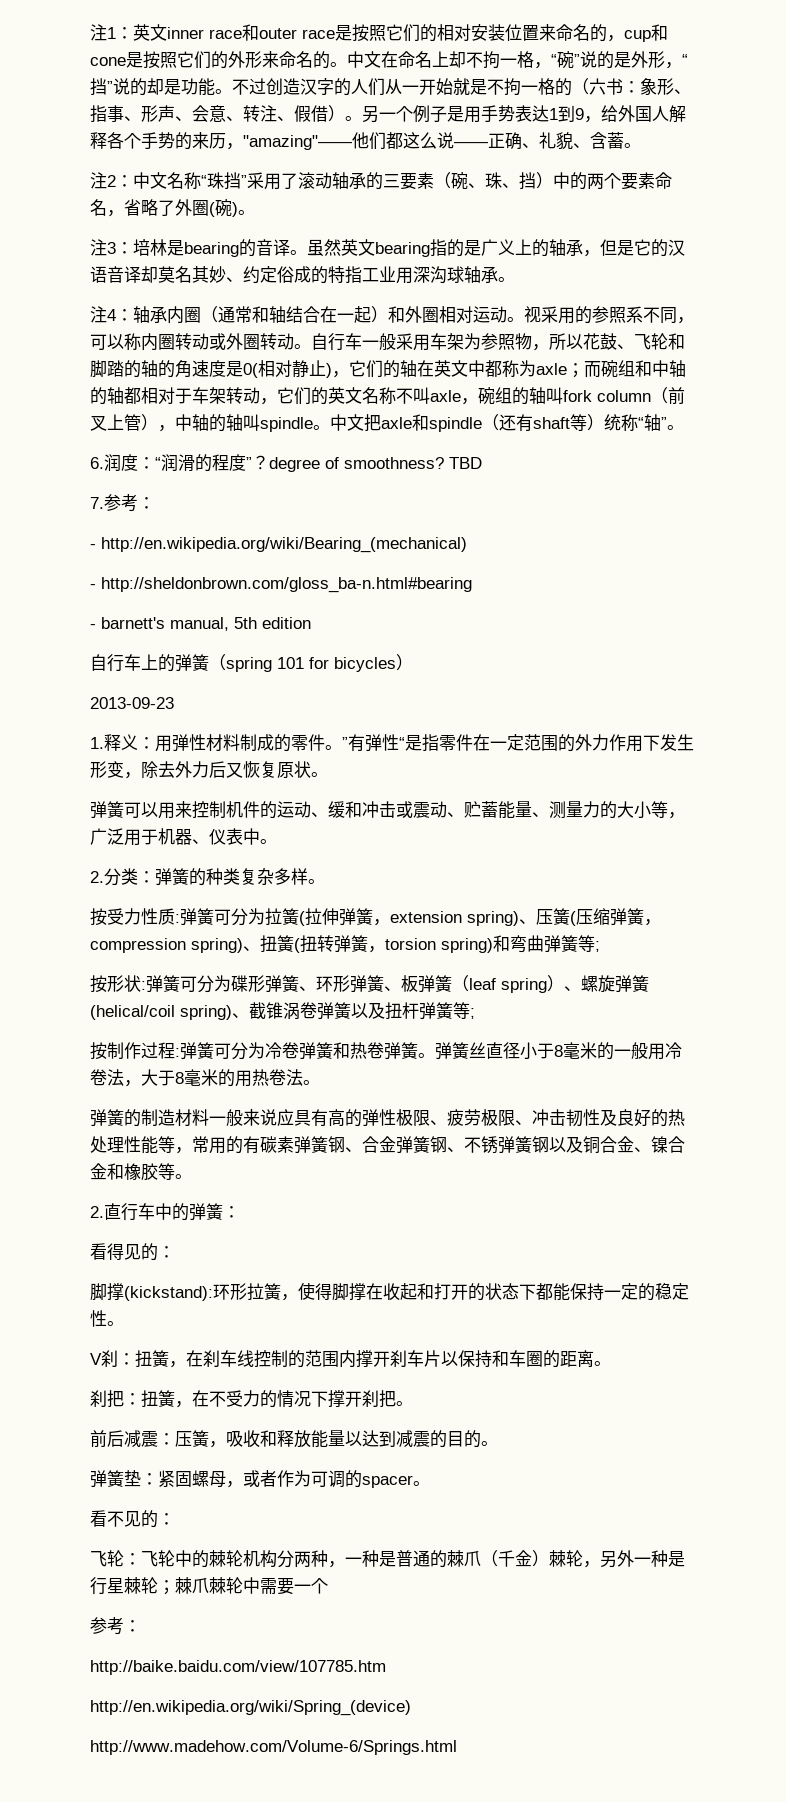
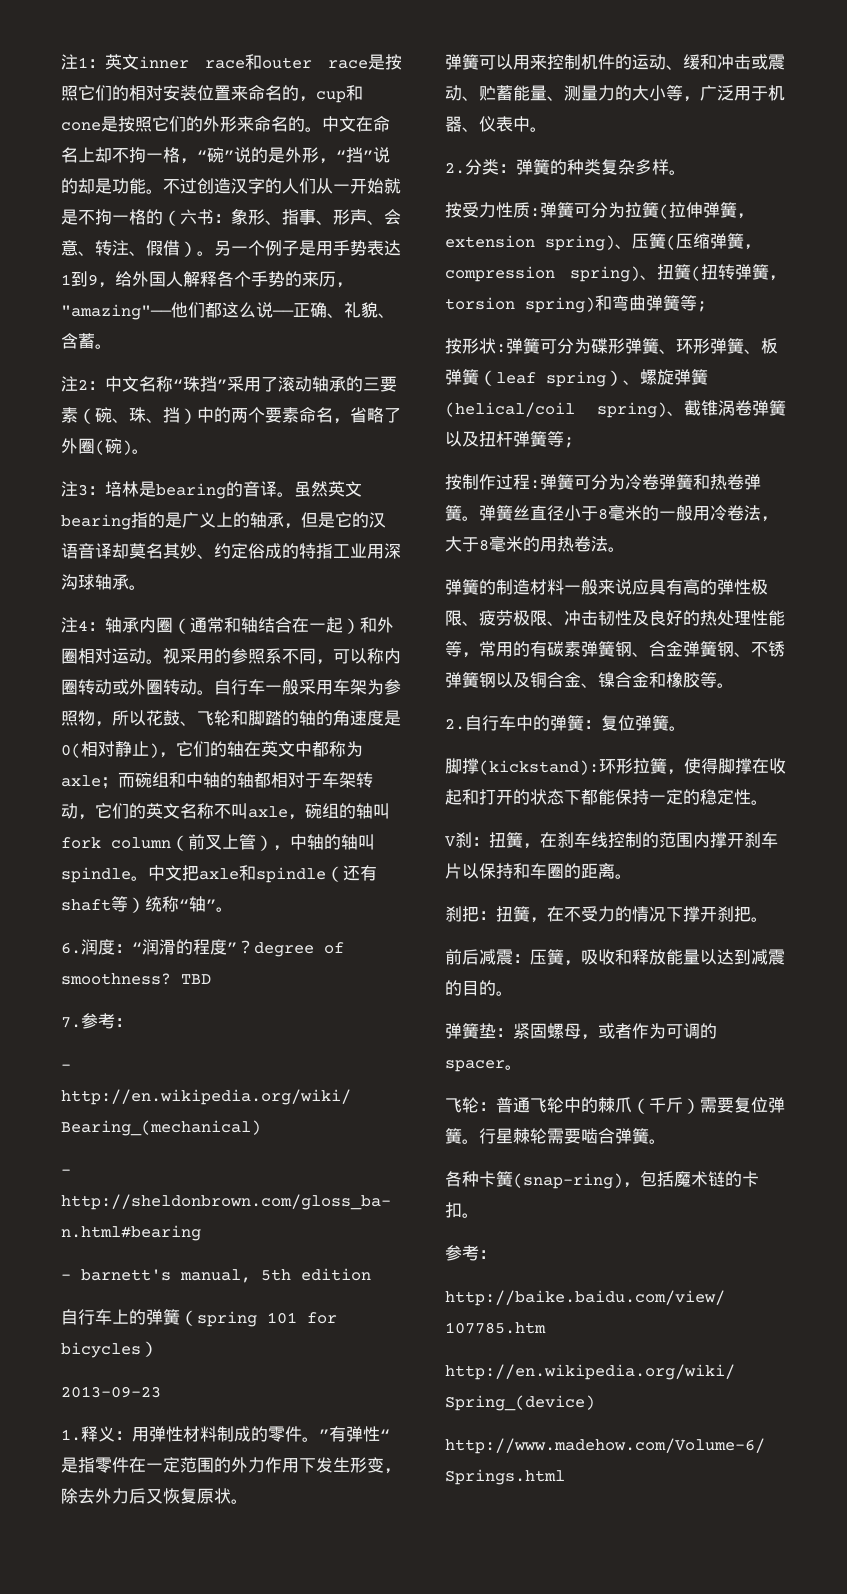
[104,1203,121,1220] 直 -> [465,715,482,731] 自
[90,1243,175,1261] // 看得见的： -> [601,715,686,731] 复位弹簧。
[90,1510,175,1528] // 看不见的： -> (522, 1067) none
(141, 1559) none -> [496,1097,530,1113] 普通
[226,1550,685,1568] [90,1577,328,1595] 轮机构分两种，一种是普通的棘爪（千金）棘轮，另外一种是行星棘轮；棘爪棘轮中需要一个 -> [615,1097,785,1114] [445,1128,666,1144] [445,1171,759,1189] [445,1202,479,1218] 爪（千斤）需要复位弹簧。行星棘轮需要啮合弹簧。 // 各种卡簧(snap-ring)，包括魔术链的卡扣。

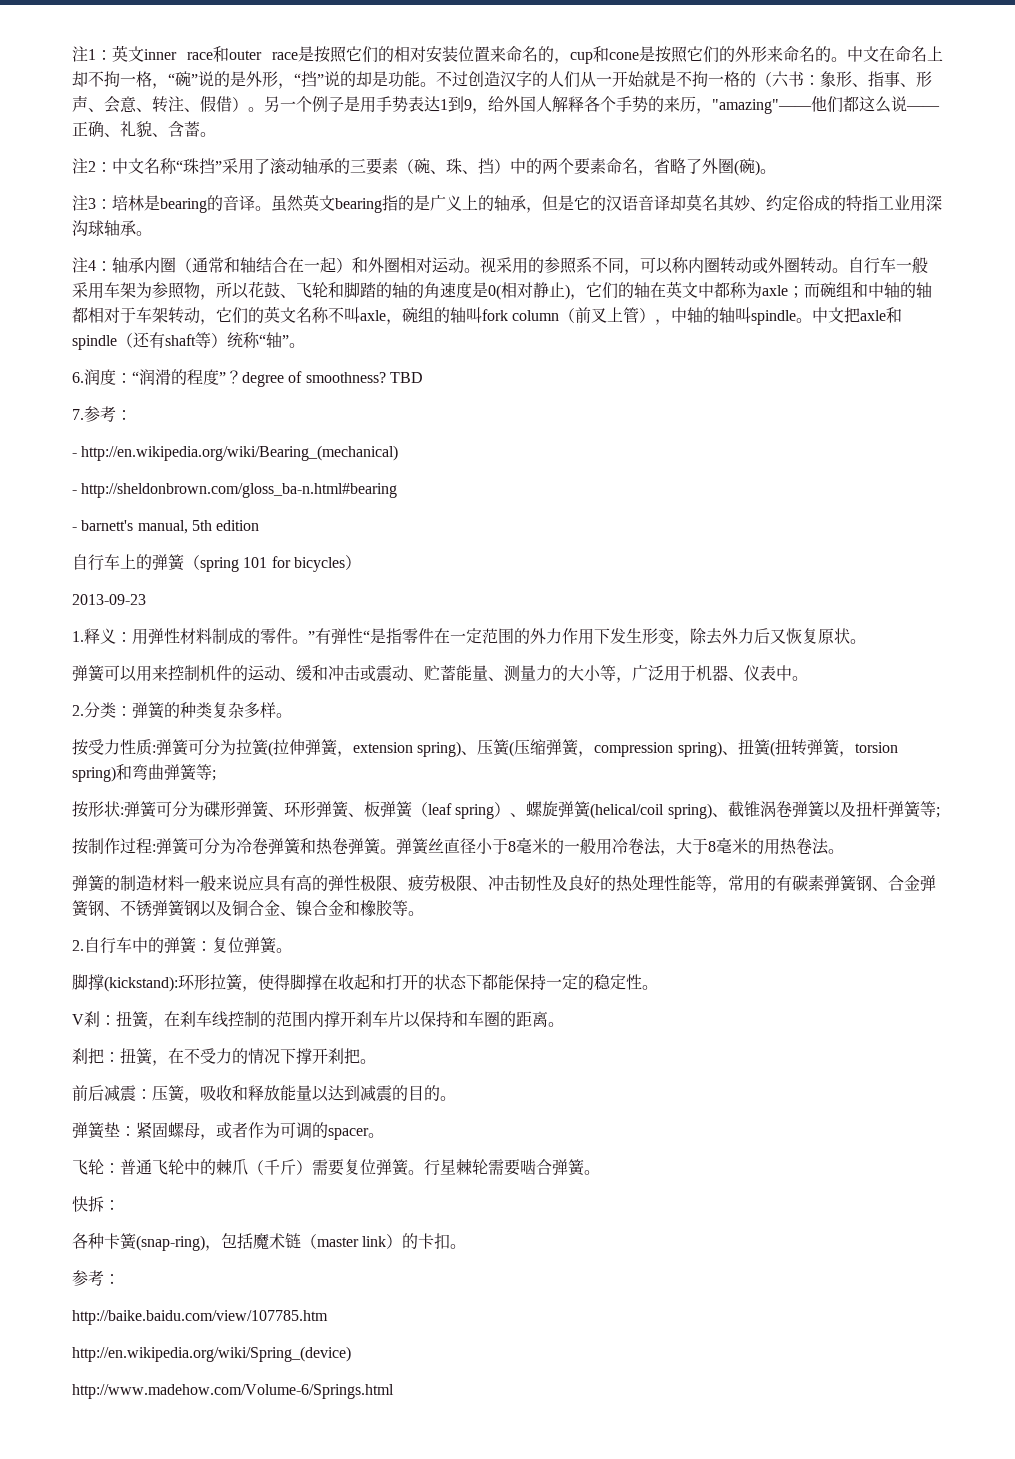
(666, 1141) none -> [72,1196,120,1212] // 快拆：
(725, 1179) none -> [301,1234,403,1249] （master link）

